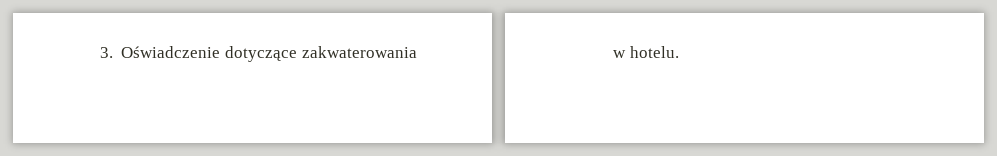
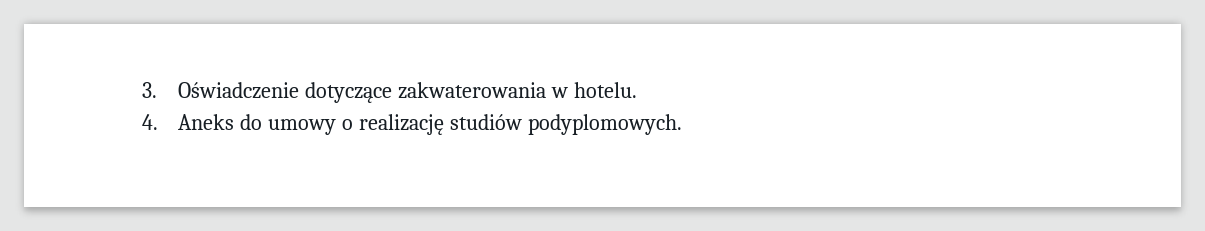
(680, 52) none -> [141,114,683,135] // 4. Aneks do umowy o realizację studiów podyplomowych.

